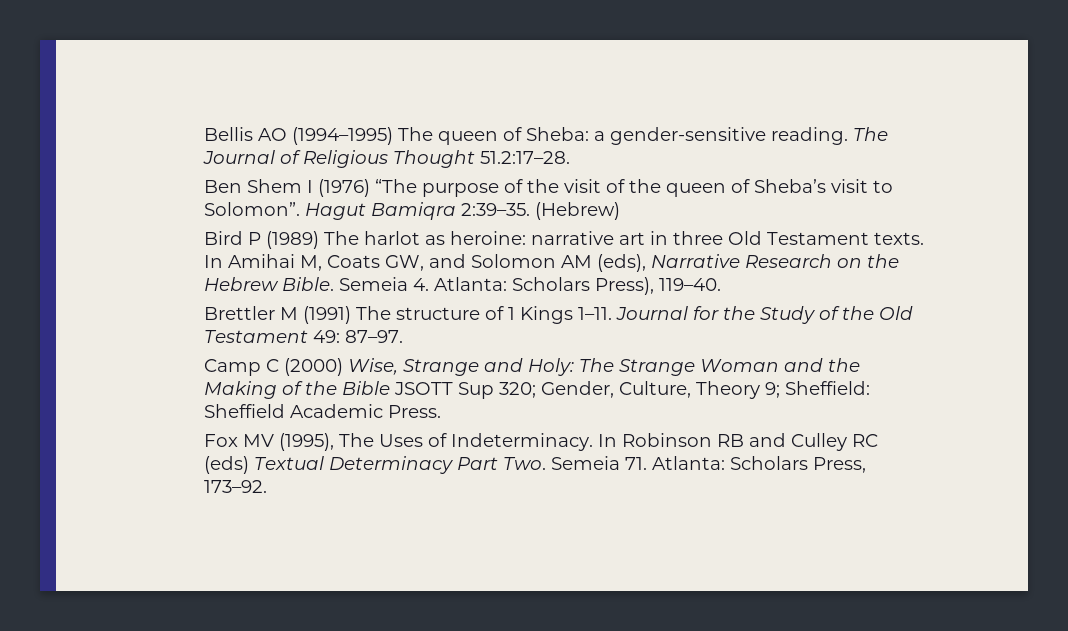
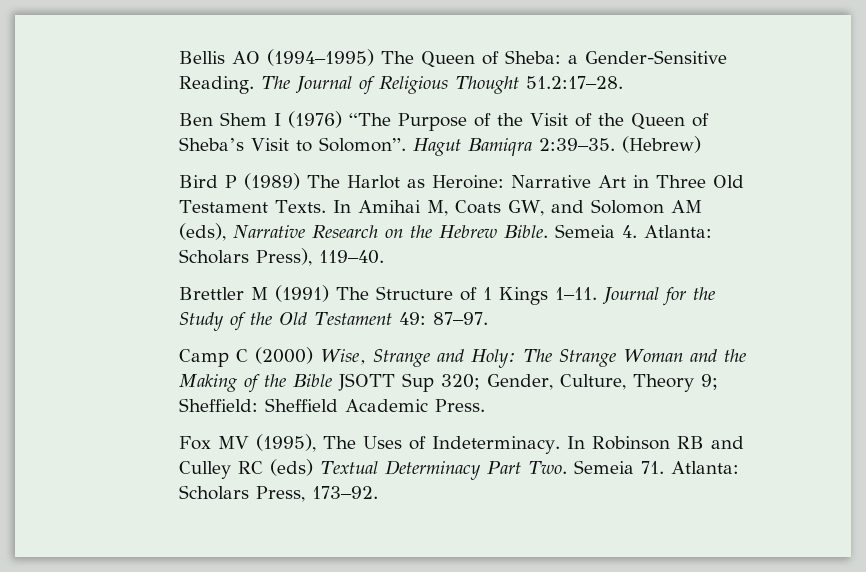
[438,131,499,145] queen -> [421,51,476,68] Queen
[610,127,849,145] gender-sensitive reading. -> [585,50,728,64] [179,76,255,94] Gender-Sensitive Reading.
[422,179,727,197] purpose of the visit of the queen -> [398,113,686,131] Purpose of the Visit of the Queen
[831,179,869,193] visit -> [251,138,290,151] Visit
[364,231,925,245] harlot as heroine: narrative art in three Old Testament texts. -> [347,175,745,189] [179,200,327,213] Harlot as Heroine: Narrative Art in Three Old Testament Texts.
[396,307,481,320] structure -> [376,286,454,300] Structure

